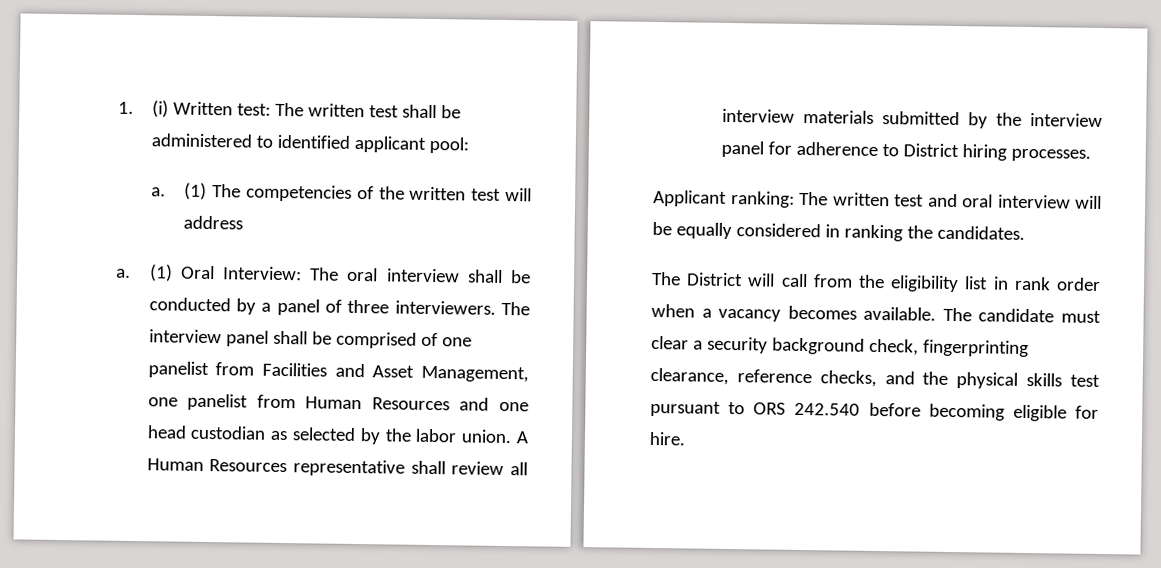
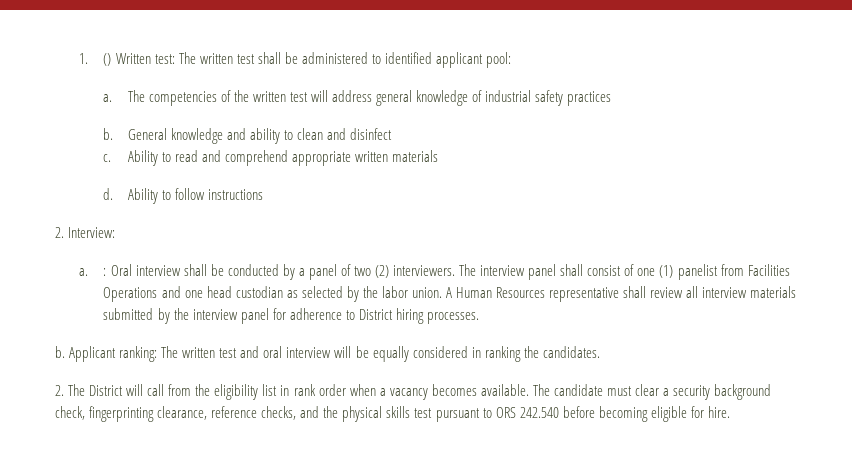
[151,100,169,118] (i) -> [103,53,112,66] ()
[184,182,208,200] (1) -> (113, 98) none
[115,264,379,282] // a. (1) Oral Interview: The oral -> [376,90,612,106] [103,128,393,144] [103,150,439,166] [103,188,263,204] [55,227,116,238] [79,264,132,276] general knowledge of industrial safety practices // b. General knowledge and ability to clean and disinfect // c. Ability to read and comprehend appropriate written materials // d. Ability to follow instructions // 2. Interview: // a. : Oral
[347,299,390,314] three -> [353,265,390,278] two (2)
[311,331,417,349] be comprised -> [587,265,622,276] consist
(472, 342) none -> [659,265,674,278] (1)
[334,363,529,383] [147,393,450,411] and Asset Management, one panelist from Human Resources -> [103,287,158,302] Operations
(1091, 155) none -> [55,346,65,358] b.
(1025, 232) none -> [55,385,64,396] 2.

